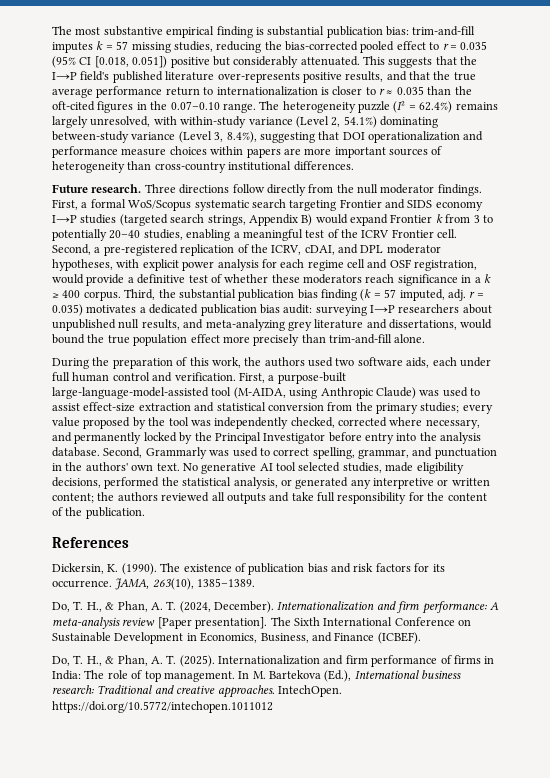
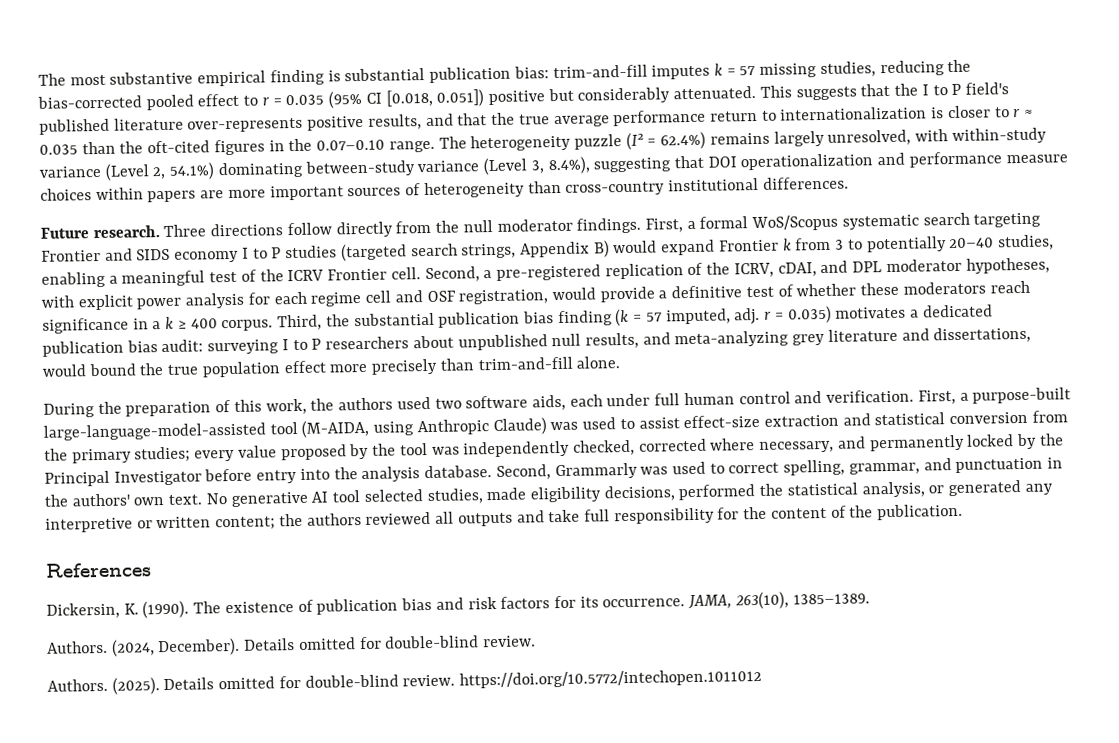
[52,72,77,80] I→P -> [921,83,962,96] I to P
[52,215,77,223] I→P -> [241,247,282,259] I to P
[370,305,395,313] I→P -> [281,338,322,351] I to P
[52,601,499,614] [52,617,471,629] [52,632,421,644] [52,655,495,667] [52,670,462,682] [52,685,342,698] Do, T. H., & Phan, A. T. (2024, December). Internationalization and firm performance: A meta-analysis review [Paper presentation]. The Sixth International Conference on Sustainable Development in Economics, Business, and Finance (ICBEF). // Do, T. H., & Phan, A. T. (2025). Internationalization and firm performance of firms in India: The role of top management. In M. Bartekova (Ed.), International business research: Traditional and creative approaches. IntechOpen. -> [47,635,537,657] [47,674,456,695] Authors. (2024, December). Details omitted for double-blind review. // Authors. (2025). Details omitted for double-blind review.

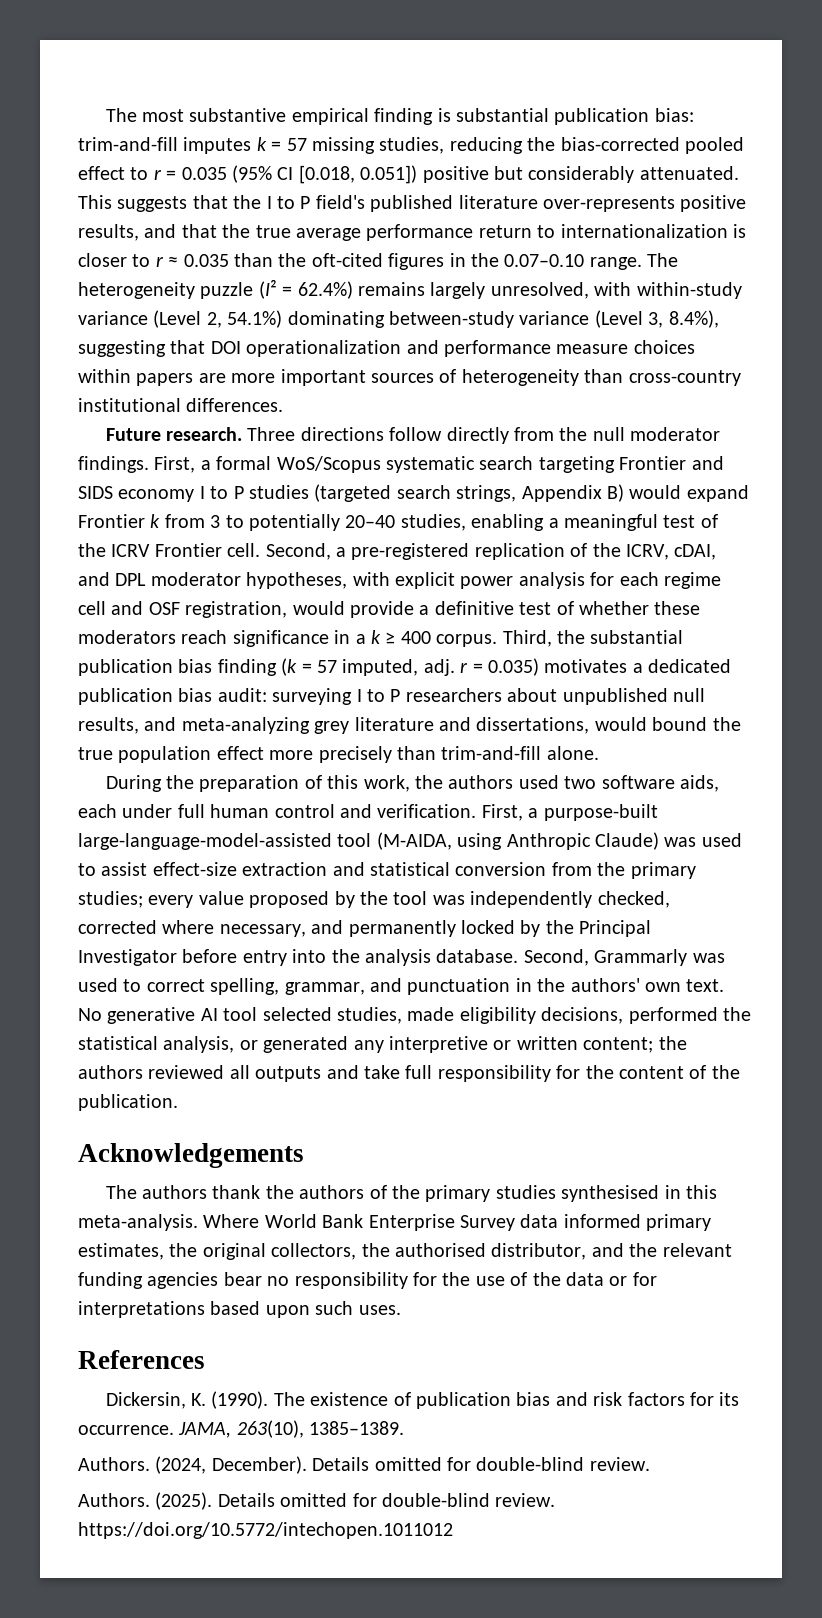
(964, 512) none -> [78,1143,304,1168] [105,1185,718,1202] [78,1214,712,1231] [78,1243,732,1260] [78,1272,657,1289] [78,1301,401,1318] // Acknowledgements // The authors thank the authors of the primary studies synthesised in this meta-analysis. Where World Bank Enterprise Survey data informed primary estimates, the original collectors, the authorised distributor, and the relevant funding agencies bear no responsibility for the use of the data or for interpretations based upon such uses.

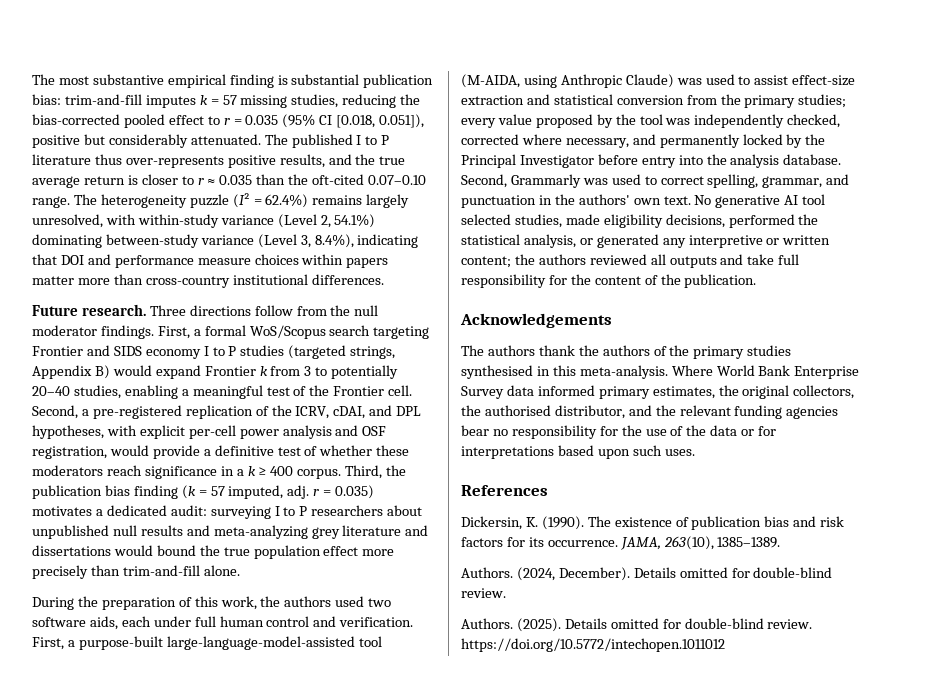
[360,165,418,184] 0.051]) -> [379,114,425,128] 0.051]),
[78,195,538,212] This suggests that the I to P field's published literature -> [264,134,390,148] [32,154,122,165] The published I to P literature thus
[181,224,217,238] that -> (352, 159) none
[366,224,728,241] performance return to internationalization -> [83,176,125,185] return
[388,253,499,270] figures in the -> (365, 179) none
[78,340,166,357] suggesting -> [357,234,419,248] indicating
[246,340,402,357] operationalization -> (84, 260) none
[198,369,579,386] are more important sources of heterogeneity -> [32,276,110,285] matter more
[446,427,509,444] directly -> (293, 310) none
[386,456,475,473] systematic -> (326, 332) none
[396,485,451,499] search -> (347, 352) none
[111,544,151,557] ICRV -> (330, 390) none
[150,572,241,586] moderator -> (422, 411) none
(455, 580) none -> [188,425,236,439] per-cell
[590,572,721,589] [78,601,106,615] for each regime cell -> (332, 432) none
[590,630,684,644] substantial -> (407, 470) none
[78,688,213,705] publication bias -> (167, 510) none
[78,717,139,734] results, -> [140,525,183,536] results
[476,717,590,734] dissertations, -> [32,545,111,556] dissertations

